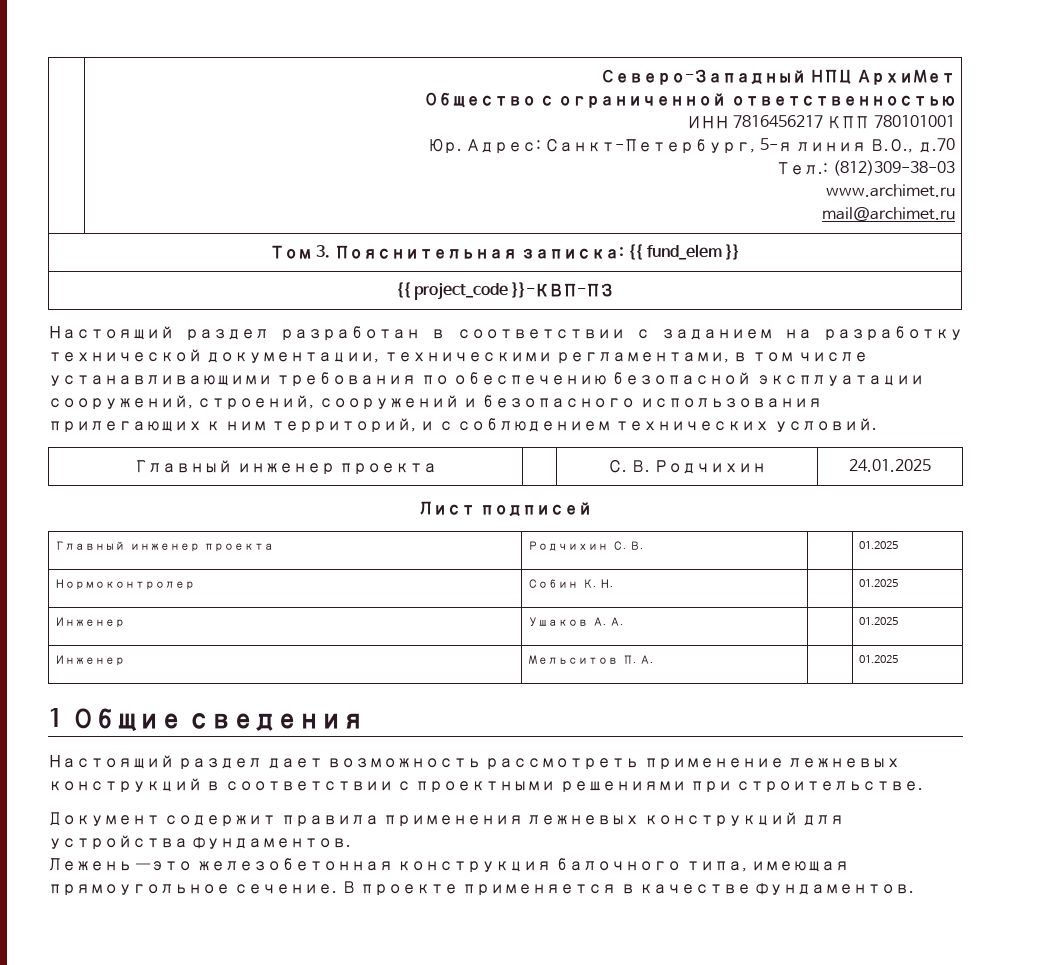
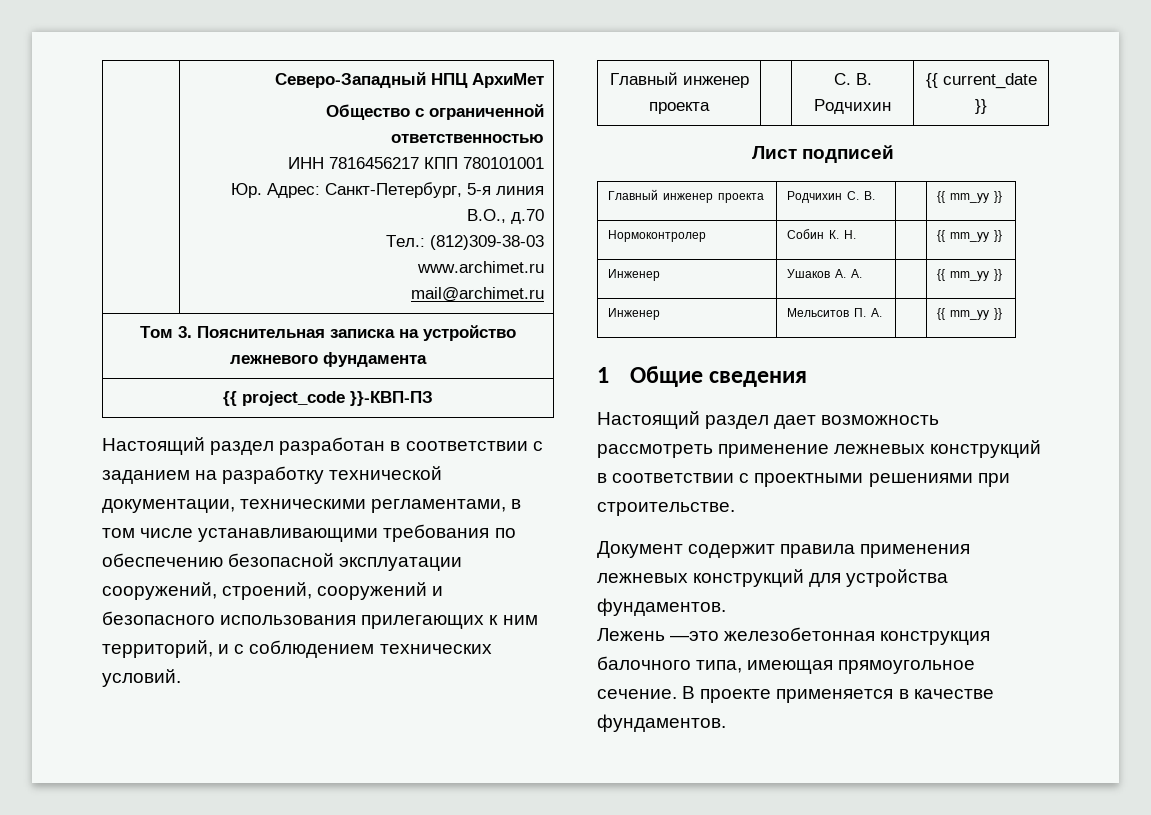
[521,244,740,260] записка: {{ fund_elem }} -> [330,325,516,341] [230,352,427,367] записка на устройство лежневого фундамента
[849,459,931,472] 24.01.2025 -> [925,73,1037,89] [975,99,987,114] {{ current_date }}
[859,541,899,549] 01.2025 -> [936,191,1002,203] {{ mm_yy }}
[859,579,899,587] 01.2025 -> [936,230,1002,242] {{ mm_yy }}
[859,617,899,625] 01.2025 -> [936,269,1002,281] {{ mm_yy }}
[859,655,899,663] 01.2025 -> [936,308,1002,320] {{ mm_yy }}

